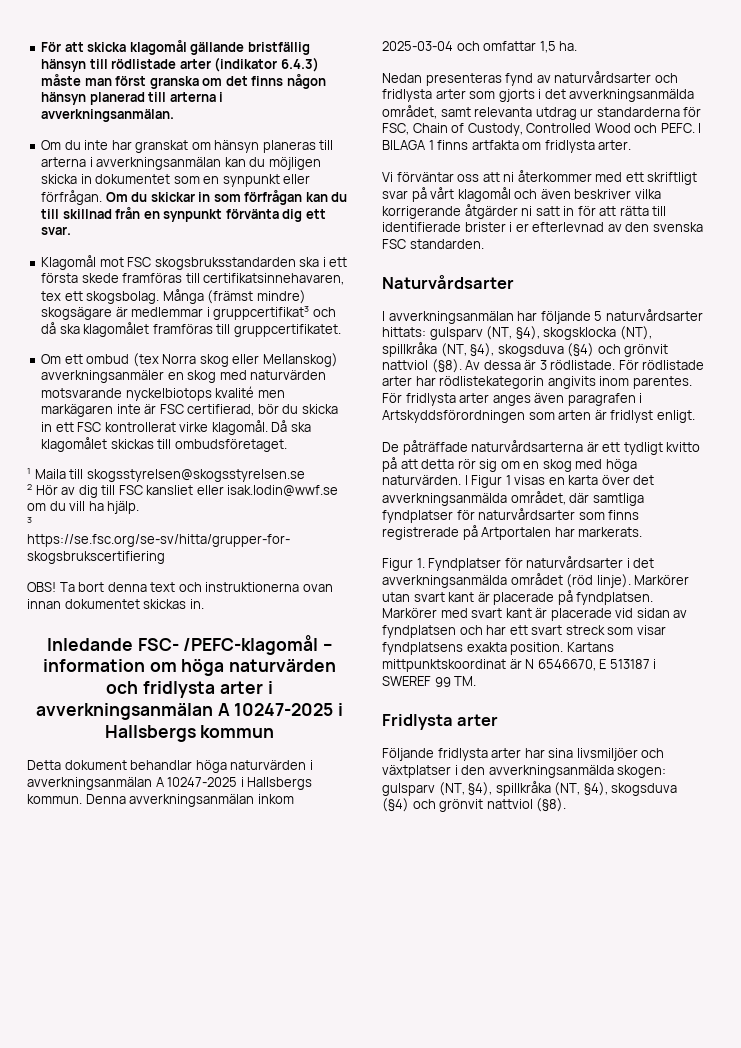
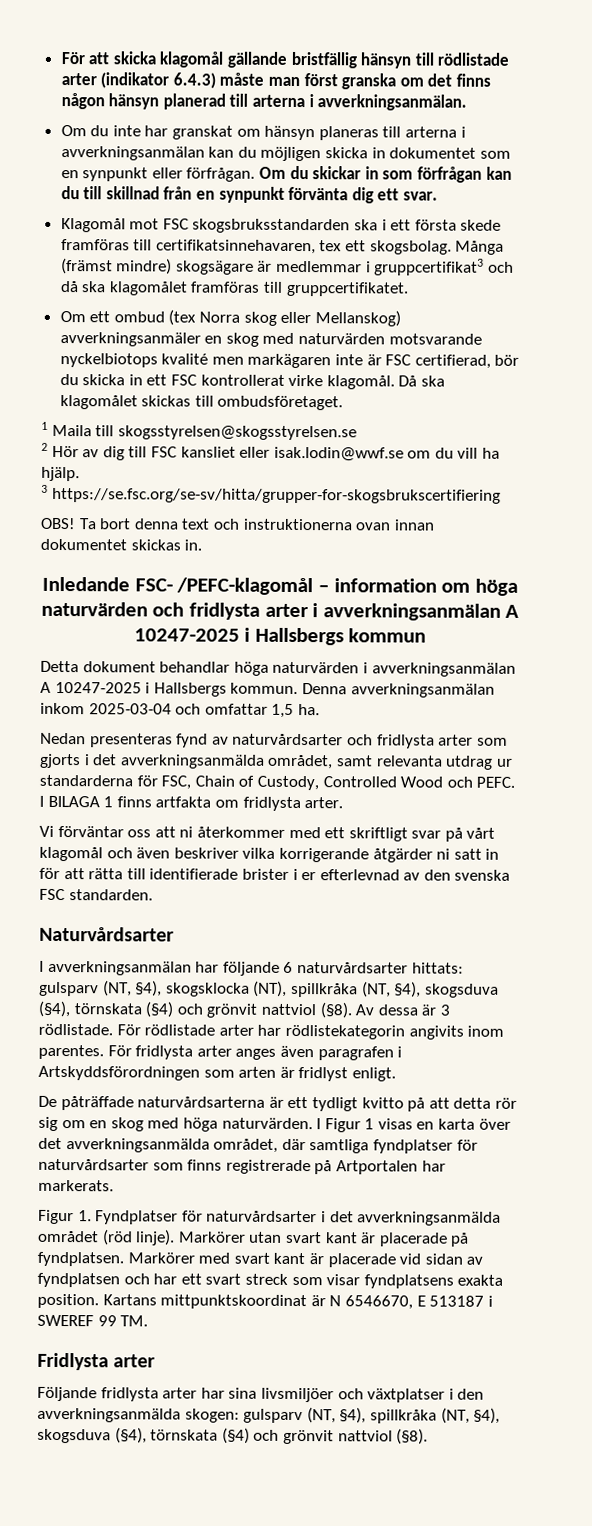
[594,311,603,321] 5 -> [283,961,294,973] 6
(564, 350) none -> [38,1000,142,1018] (§4), törnskata
(678, 789) none -> [114,1427,219,1444] (§4), törnskata

